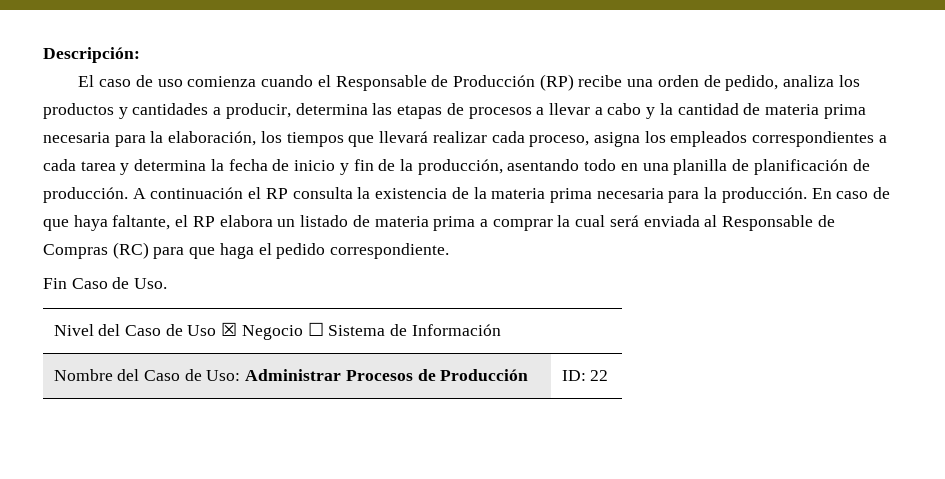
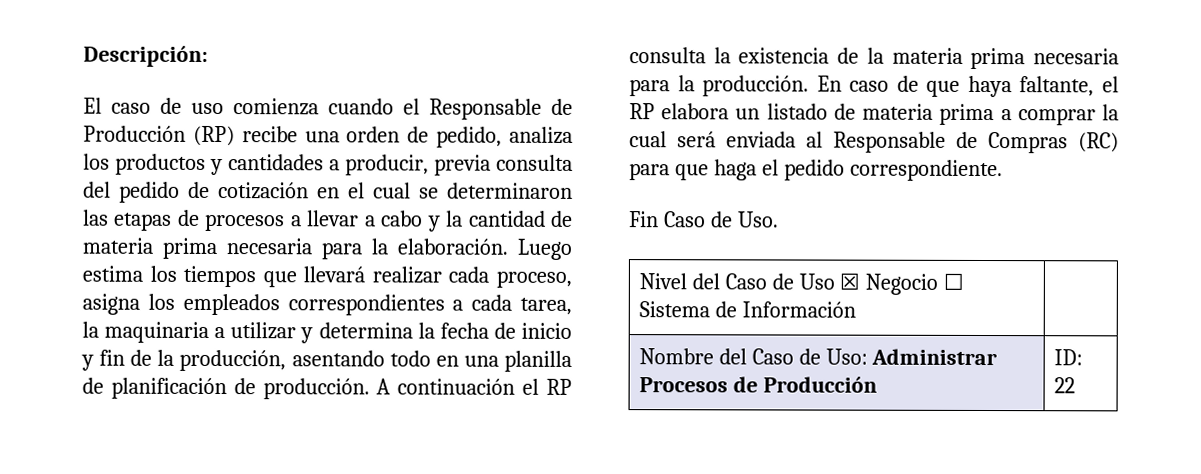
[295,103,368,115] determina -> [434,154,573,176] [83,181,573,203] previa consulta del pedido de cotización en el cual se determinaron
[168,131,257,146] elaboración, -> [397,238,572,260] [82,265,143,282] elaboración. Luego estima
[80,161,116,171] tarea -> [520,297,572,315] [82,321,297,343] tarea, la maquinaria a utilizar

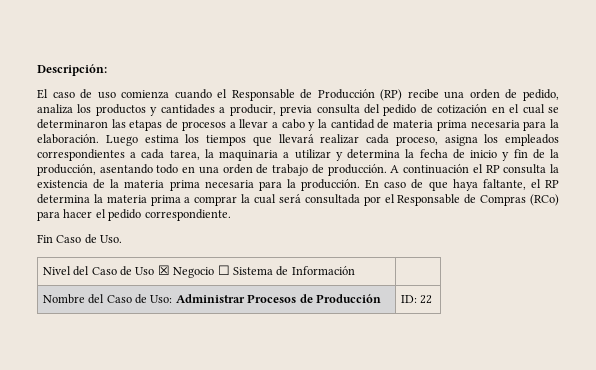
[503,350,572,372] [82,377,227,400] planilla de planificación -> [222,164,309,176] orden de trabajo
[661,103,856,120] elabora un listado de -> [37,194,103,204] determina la
[726,131,1119,154] [629,159,757,181] enviada al Responsable de Compras (RC) para que haga -> [304,194,560,206] [37,209,93,221] consultada por el Responsable de Compras (RCo) para hacer

